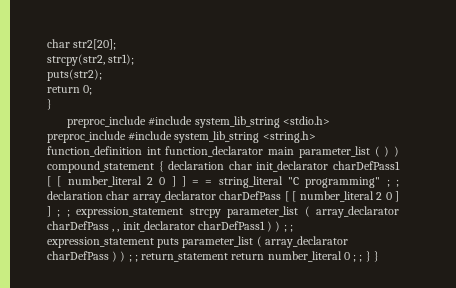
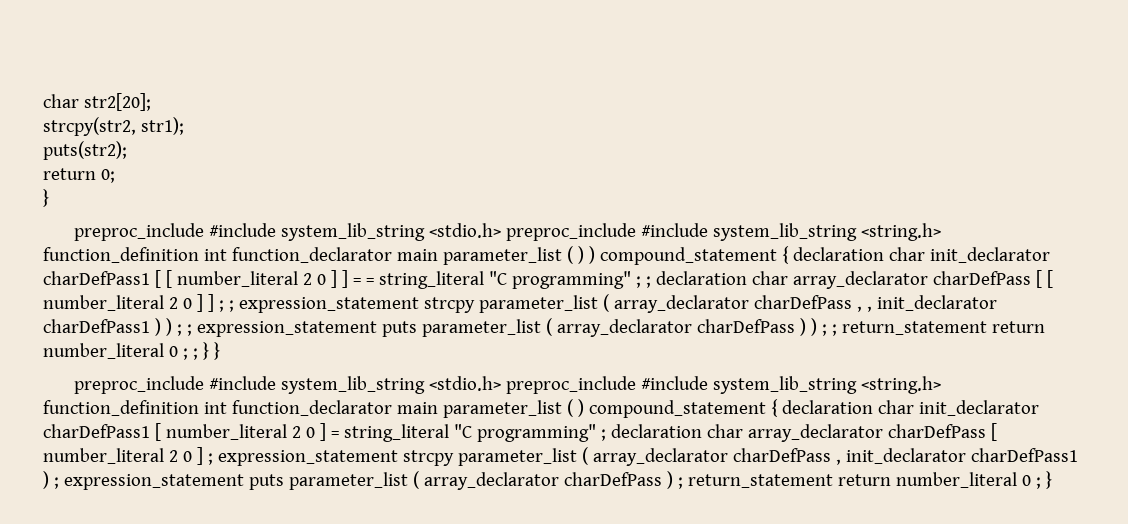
(379, 256) none -> [74,376,942,394] [43,399,1039,418] [43,423,997,442] [43,447,1078,466] [43,471,1052,490] // preproc_include #include system_lib_string <stdio.h> preproc_include #include system_lib_string <string.h> function_definition int function_declarator main parameter_list ( ) compound_statement { declaration char init_declarator charDefPass1 [ number_literal 2 0 ] = string_literal "C programming" ; declaration char array_declarator charDefPass [ number_literal 2 0 ] ; expression_statement strcpy parameter_list ( array_declarator charDefPass , init_declarator charDefPass1 ) ; expression_statement puts parameter_list ( array_declarator charDefPass ) ; return_statement return number_literal 0 ; }

